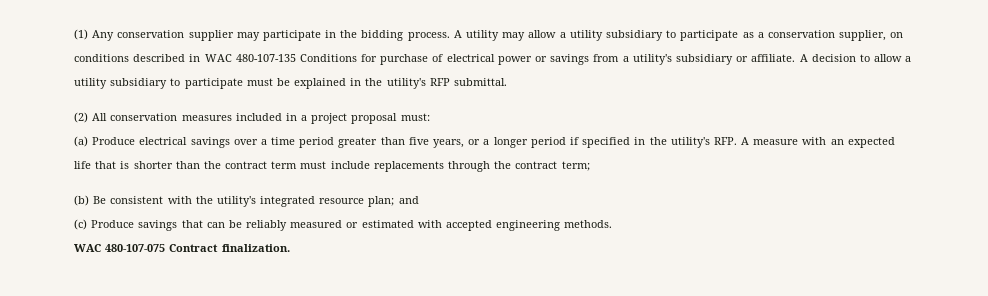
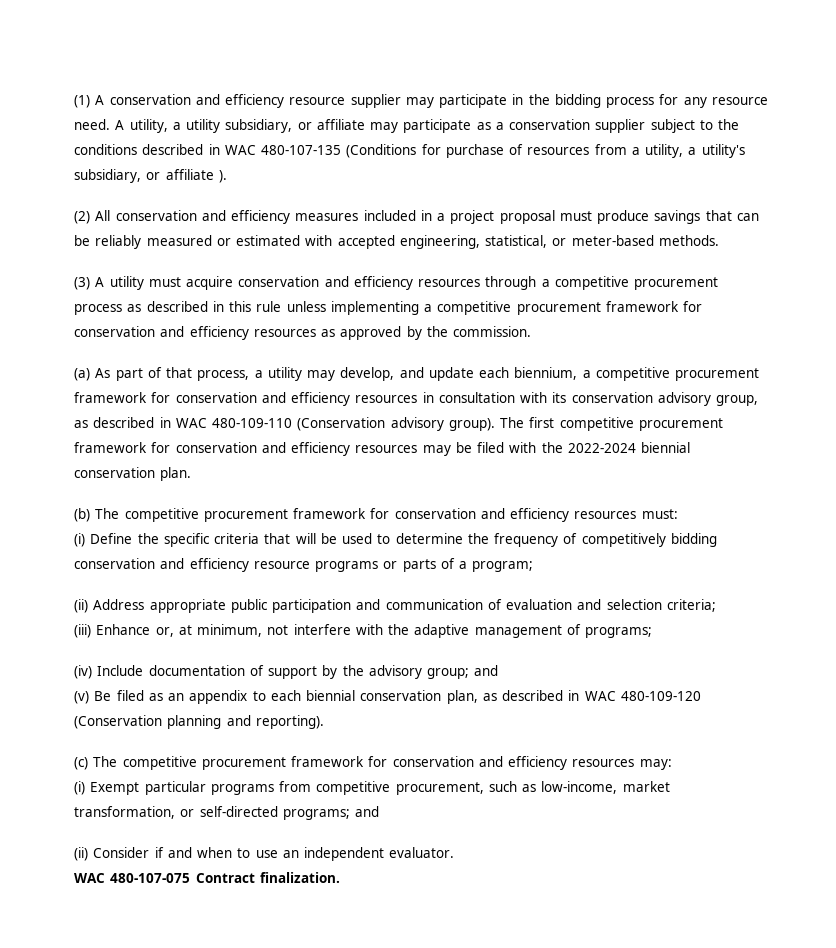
[92,30,185,41] Any conservation -> [95,94,346,108] A conservation and efficiency resource
[407,30,904,41] process. A utility may allow a utility subsidiary to participate as a conservation supplier, on -> [606,94,768,108] [74,119,740,133] process for any resource need. A utility, a utility subsidiary, or affiliate may participate as a conservation supplier subject to the
[299,54,357,62] Conditions -> [346,144,417,158] (Conditions
[446,54,912,65] [74,78,508,89] electrical power or savings from a utility's subsidiary or affiliate. A decision to allow a utility subsidiary to participate must be explained in the utility's RFP submittal. -> [527,144,745,158] [74,169,227,183] resources from a utility, a utility's subsidiary, or affiliate ).
(178, 117) none -> [201,210,291,224] and efficiency
[400,113,430,121] [74,136,895,148] [74,161,590,172] [74,195,419,207] [74,219,135,230] must: // (a) Produce electrical savings over a time period greater than five years, or a longer period if specified in the utility's RFP. A measure with an expected life that is shorter than the contract term must include replacements through the contract term; // (b) Be consistent with the utility's integrated resource plan; and // (c) Produce -> [559,210,650,224] must produce
[496,220,613,231] engineering methods. -> [399,235,719,249] [74,276,719,290] [74,301,703,315] [74,326,532,340] [74,367,760,381] [74,392,759,406] [74,417,723,431] [74,442,691,456] [74,467,192,481] [74,508,678,522] [74,533,717,547] [74,558,534,572] [74,599,716,613] [74,624,653,638] [74,665,499,679] [74,690,701,704] [74,715,324,729] [74,756,672,770] [74,781,670,795] [74,806,380,820] [74,847,455,861] engineering, statistical, or meter-based methods. // (3) A utility must acquire conservation and efficiency resources through a competitive procurement process as described in this rule unless implementing a competitive procurement framework for conservation and efficiency resources as approved by the commission. // (a) As part of that process, a utility may develop, and update each biennium, a competitive procurement framework for conservation and efficiency resources in consultation with its conservation advisory group, as described in WAC 480-109-110 (Conservation advisory group). The first competitive procurement framework for conservation and efficiency resources may be filed with the 2022-2024 biennial conservation plan. // (b) The competitive procurement framework for conservation and efficiency resources must: // (i) Define the specific criteria that will be used to determine the frequency of competitively bidding conservation and efficiency resource programs or parts of a program; // (ii) Address appropriate public participation and communication of evaluation and selection criteria; // (iii) Enhance or, at minimum, not interfere with the adaptive management of programs; // (iv) Include documentation of support by the advisory group; and // (v) Be filed as an appendix to each biennial conservation plan, as described in WAC 480-109-120 (Conservation planning and reporting). // (c) The competitive procurement framework for conservation and efficiency resources may: // (i) Exempt particular programs from competitive procurement, such as low-income, market transformation, or self-directed programs; and // (ii) Consider if and when to use an independent evaluator.

